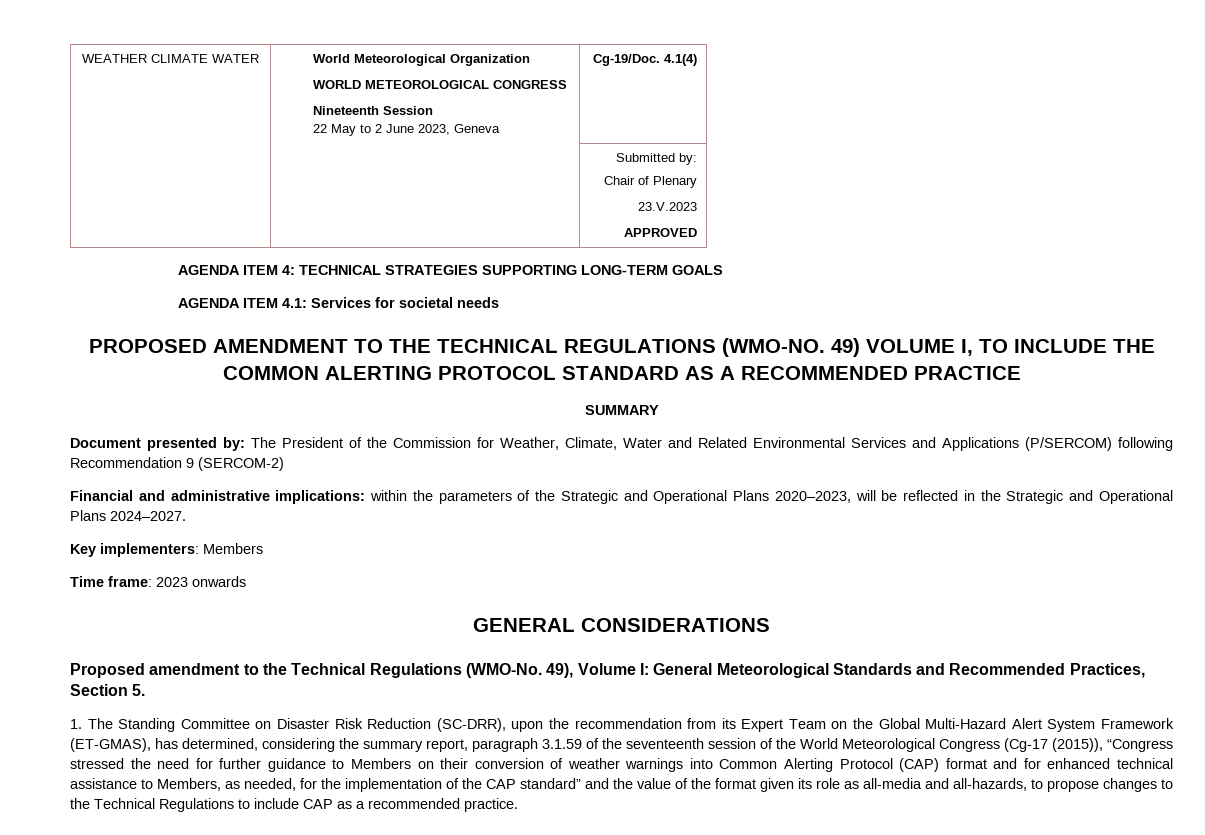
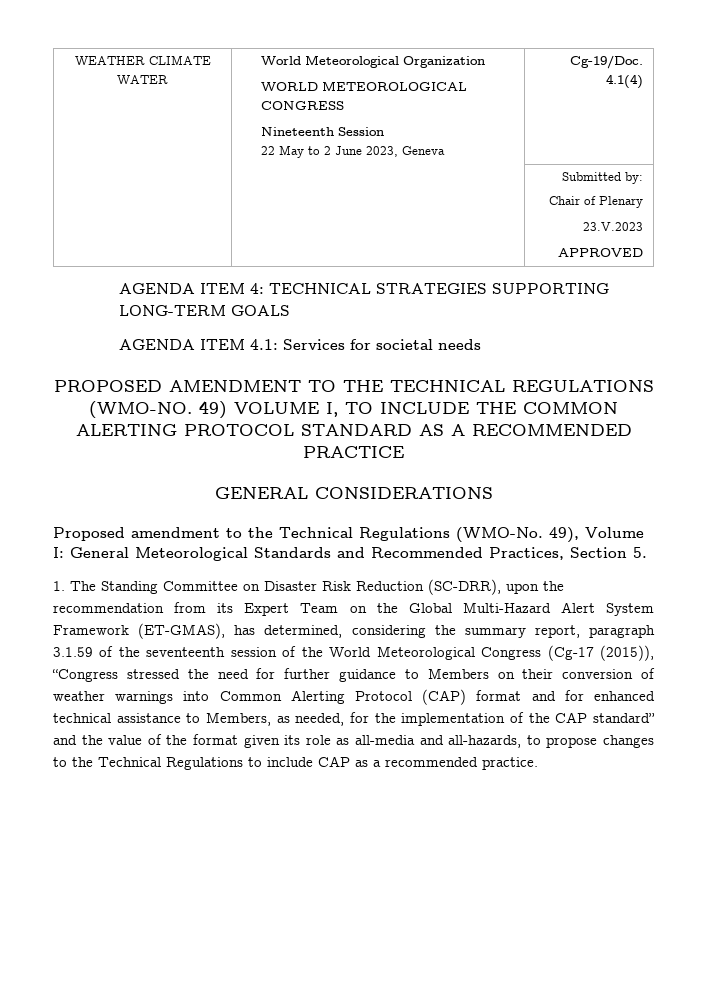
[584,405,659,415] [70,437,1173,451] [70,457,284,471] [70,490,1174,504] [70,510,186,521] [70,543,263,557] [70,576,246,587] // SUMMARY // Document presented by: The President of the Commission for Weather, Climate, Water and Related Environmental Services and Applications (P/SERCOM) following Recommendation 9 (SERCOM-2) // Financial and administrative implications: within the parameters of the Strategic and Operational Plans 2020–2023, will be reflected in the Strategic and Operational Plans 2024–2027. // Key implementers: Members // Time frame: 2023 onwards -> (404, 452) none

